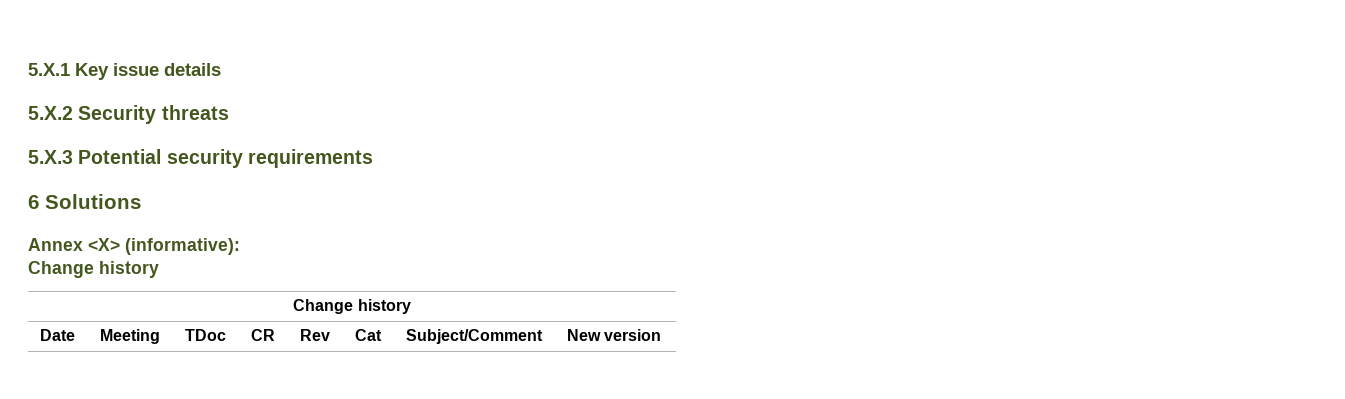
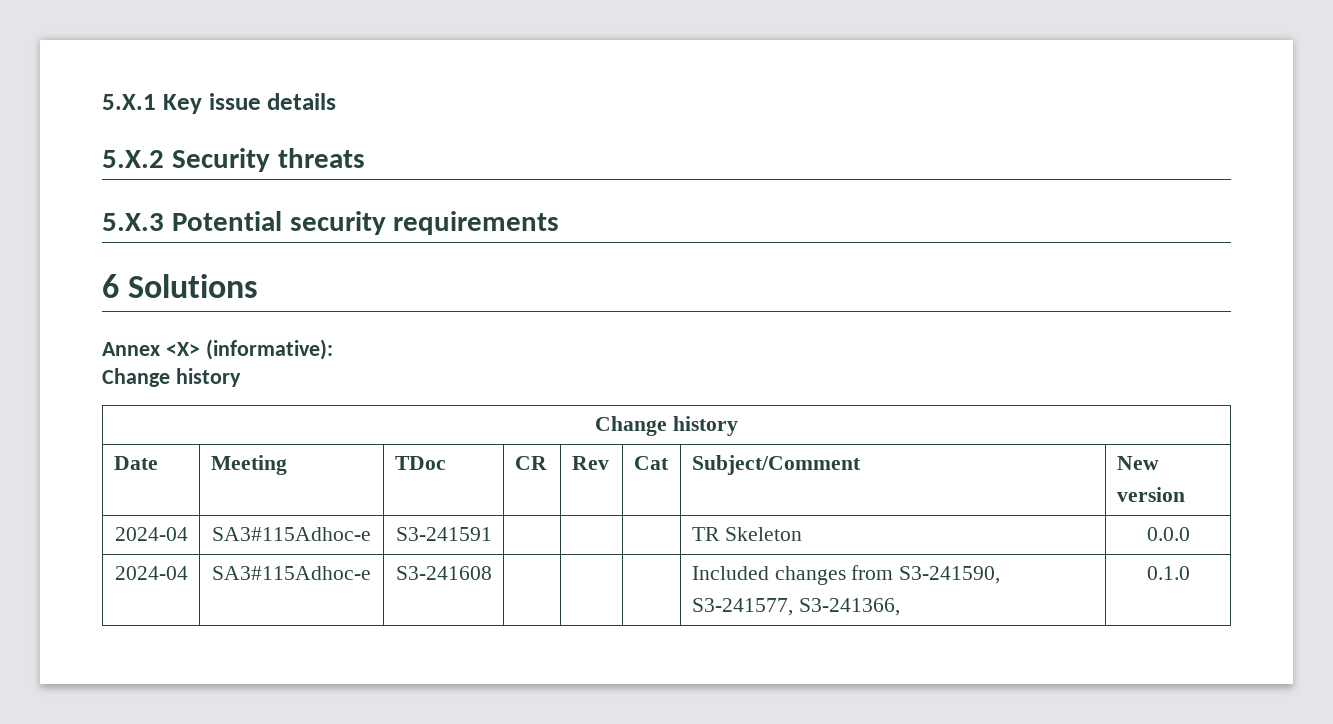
(662, 335) none -> [114,527,188,541] [212,527,371,541] [395,527,492,541] [691,527,802,541] [1146,527,1190,541] [114,566,188,580] [212,566,371,580] [395,566,492,580] [691,565,1001,585] [691,598,900,616] [1146,566,1190,580] // 2024-04 | SA3#115Adhoc-e | S3-241591 | | | | TR Skeleton | 0.0.0 // 2024-04 | SA3#115Adhoc-e | S3-241608 | | | | Included changes from S3-241590, S3-241577, S3-241366, | 0.1.0

